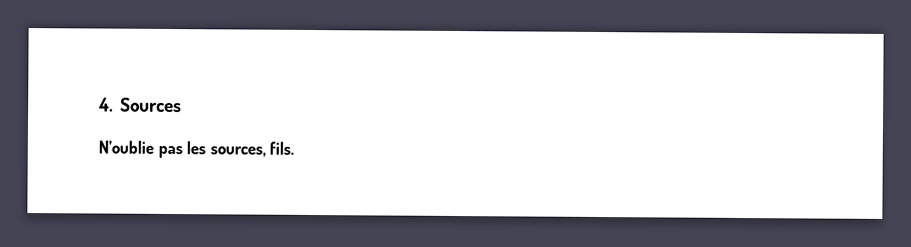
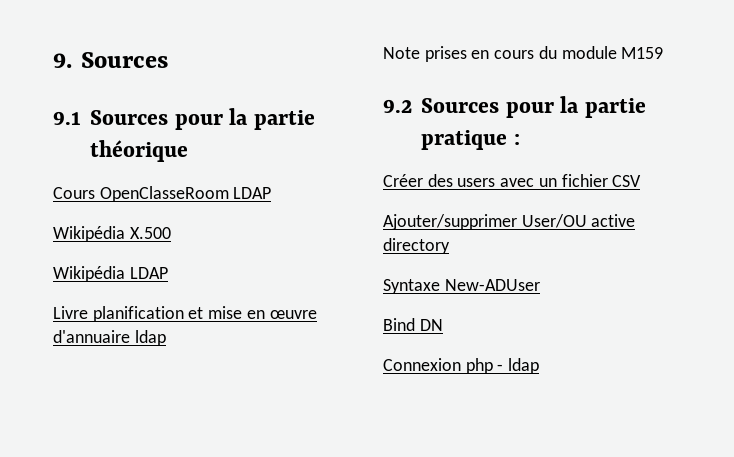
[98,97,114,112] 4. -> [53,53,72,68] 9.
[98,140,295,159] N’oublie pas les sources, fils. -> [53,108,315,130] [89,140,188,162] [53,186,272,202] [53,226,171,242] [53,266,168,282] [53,306,317,322] [53,330,166,346] [383,46,664,62] [383,96,646,118] [420,130,520,150] [383,174,642,187] [383,214,636,230] [383,238,450,254] [383,279,540,294] [383,318,443,331] [383,358,540,374] 9.1 Sources pour la partie théorique // Cours OpenClasseRoom LDAP // Wikipédia X.500 // Wikipédia LDAP // Livre planification et mise en œuvre d'annuaire ldap // Note prises en cours du module M159 // 9.2 Sources pour la partie pratique : // Créer des users avec un fichier CSV // Ajouter/supprimer User/OU active directory // Syntaxe New-ADUser // Bind DN // Connexion php - ldap

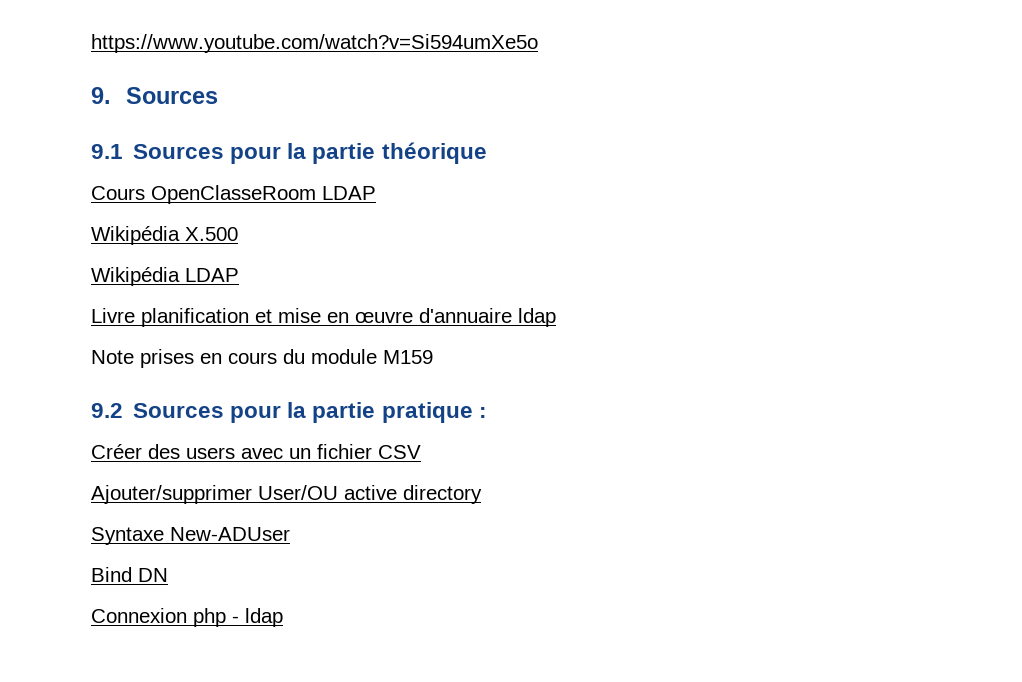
(53, 60) none -> [91,34,538,53] https://www.youtube.com/watch?v=Si594umXe5o //

